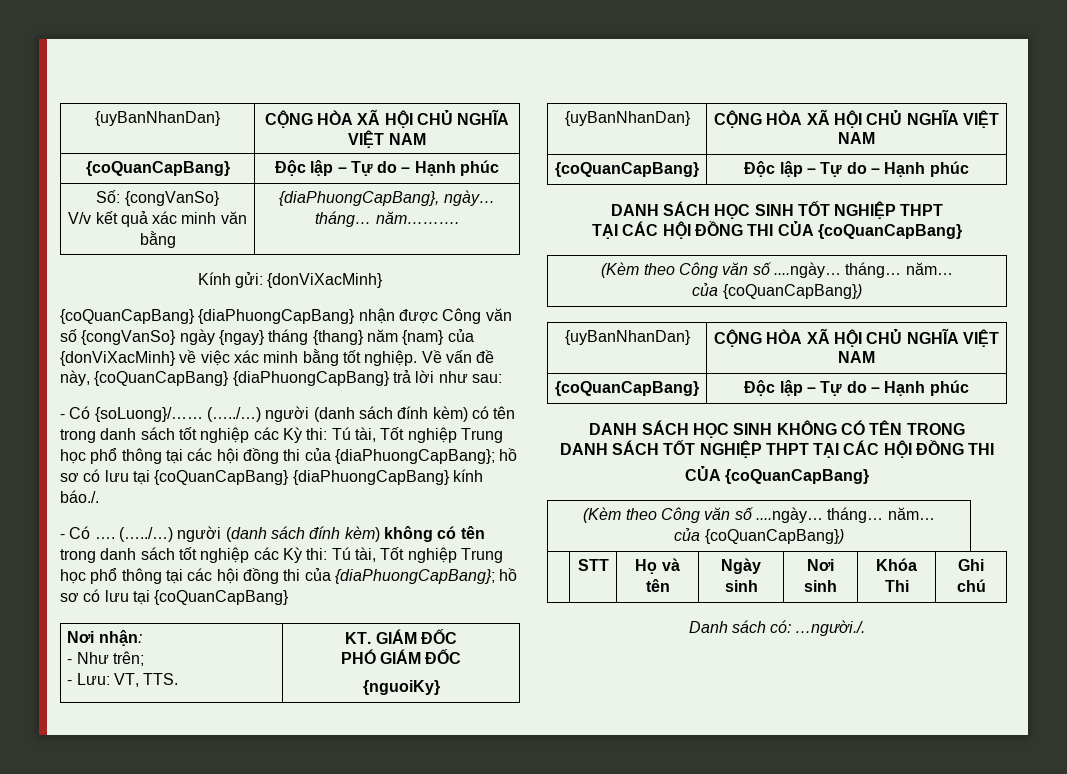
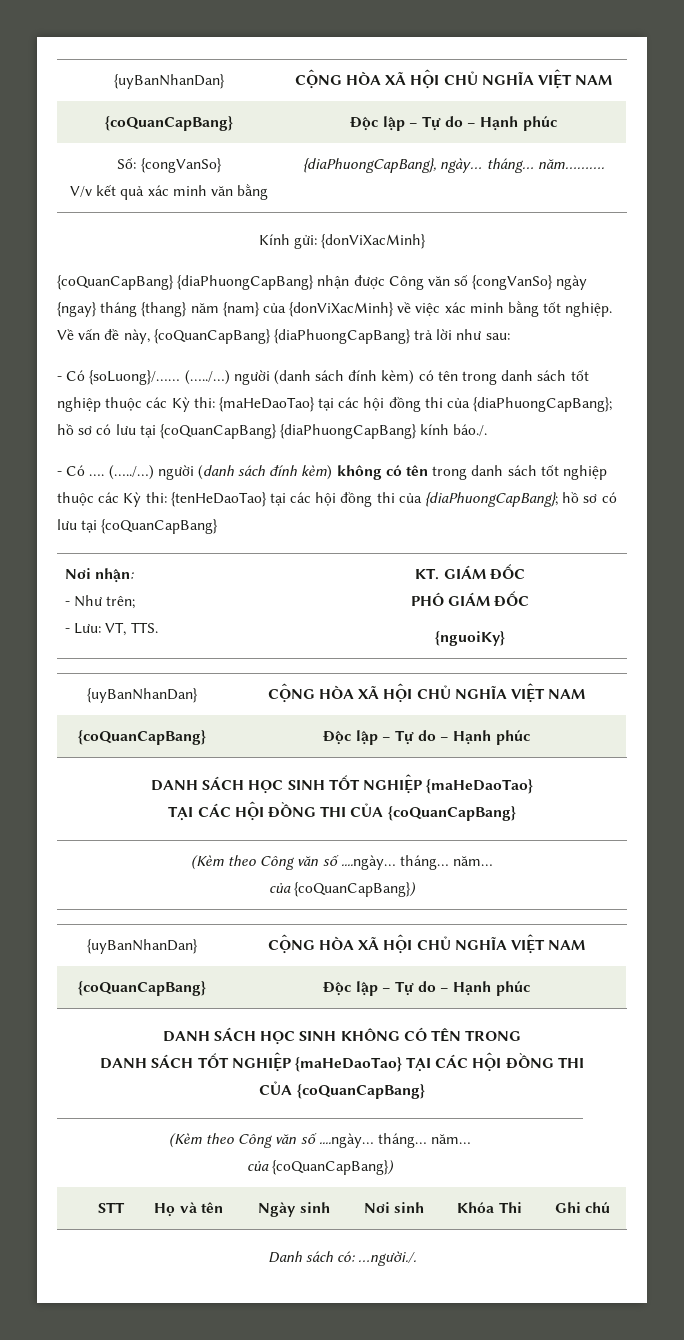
[253,427,503,443] [60,448,162,464] các Kỳ thi: Tú tài, Tốt nghiệp Trung học phổ thông -> [105,397,315,412] thuộc các Kỳ thi: {maHeDaoTao}
[253,547,503,563] [60,568,162,584] các Kỳ thi: Tú tài, Tốt nghiệp Trung học phổ thông -> [57,492,267,507] thuộc các Kỳ thi: {tenHeDaoTao}
[900,204,944,216] THPT -> [426,779,534,794] {maHeDaoTao}
[765,443,809,455] THPT -> [294,1057,402,1072] {maHeDaoTao}

